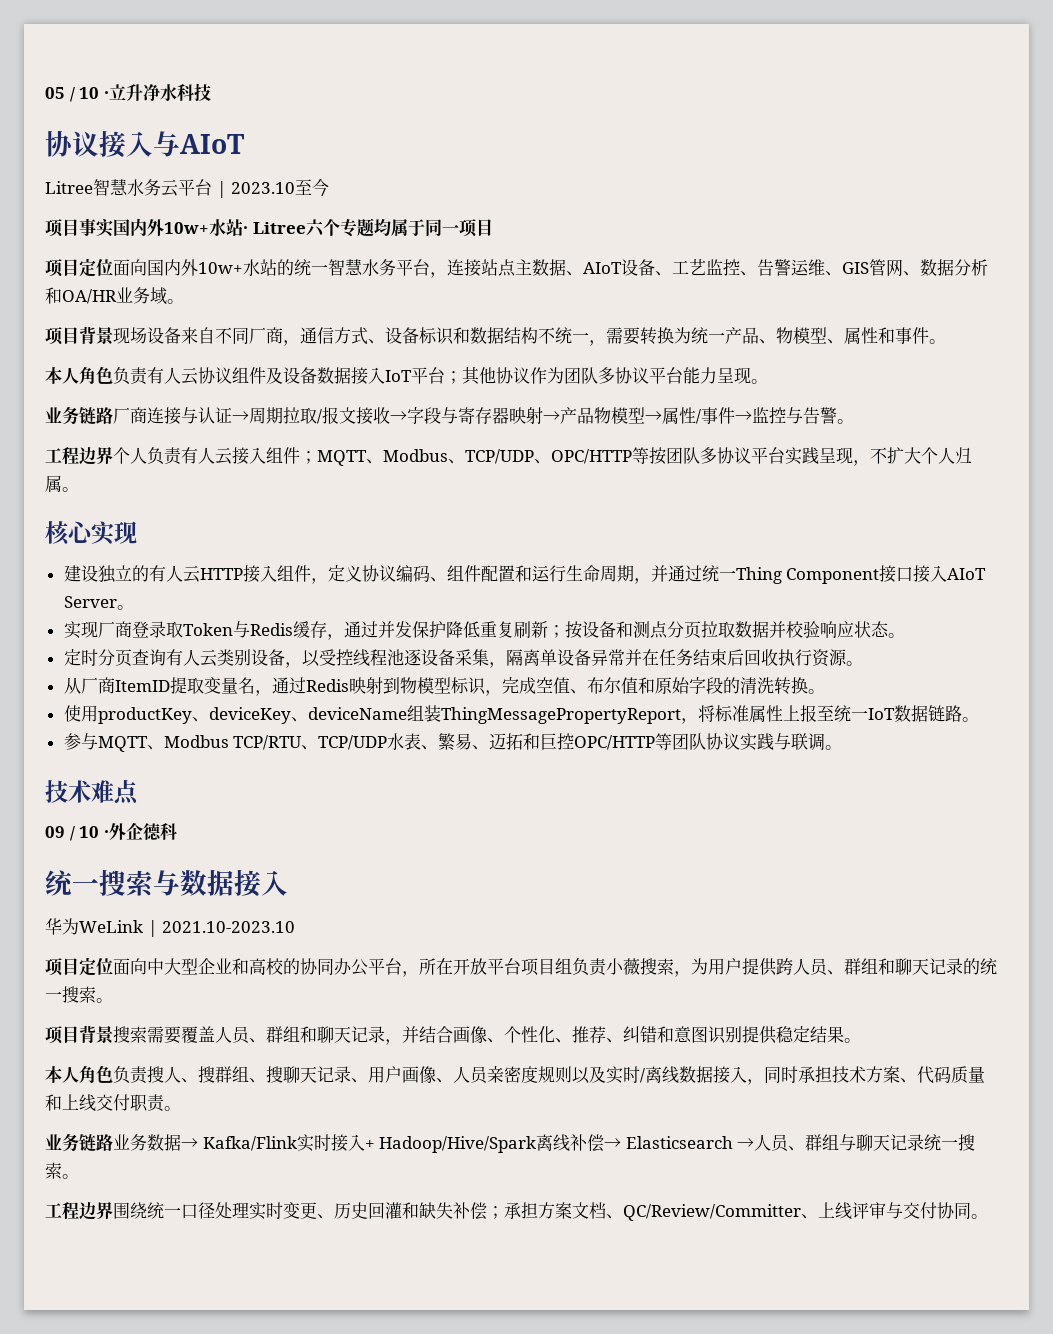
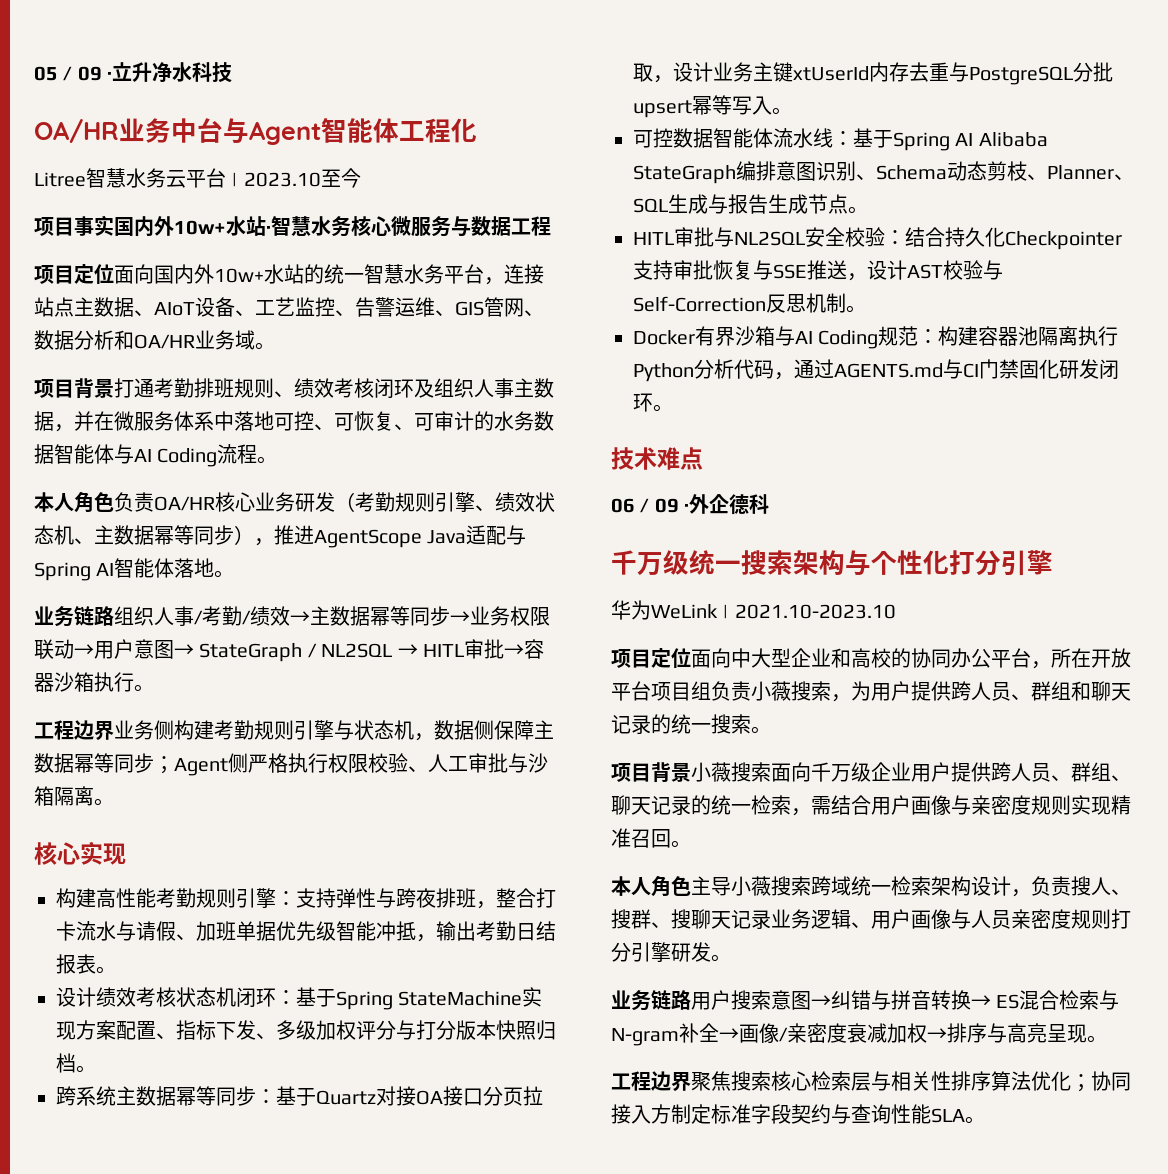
[79,87,100,99] 10 -> [77,66,102,81] 09
[45,130,245,158] 协议接入与AIoT -> [34,118,477,145] OA/HR业务中台与Agent智能体工程化
[252,218,493,237] Litree六个专题均属于同一项目 -> [271,216,551,237] 智慧水务核心微服务与数据工程
[113,327,946,346] [45,366,768,385] [45,406,854,425] [45,447,972,466] [45,475,79,492] [45,521,137,546] [63,565,987,584] [63,596,134,610] [63,621,905,640] [63,649,863,668] [63,677,825,696] [63,705,979,724] [63,733,826,752] 现场设备来自不同厂商，通信方式、设备标识和数据结构不统一，需要转换为统一产品、物模型、属性和事件。 // 本人角色负责有人云协议组件及设备数据接入IoT平台；其他协议作为团队多协议平台能力呈现。 // 业务链路厂商连接与认证→周期拉取/报文接收→字段与寄存器映射→产品物模型→属性/事件→监控与告警。 // 工程边界个人负责有人云接入组件；MQTT、Modbus、TCP/UDP、OPC/HTTP等按团队多协议平台实践呈现，不扩大个人归属。 // 核心实现 // 建设独立的有人云HTTP接入组件，定义协议编码、组件配置和运行生命周期，并通过统一Thing Component接口接入AIoT Server。 // 实现厂商登录取Token与Redis缓存，通过并发保护降低重复刷新；按设备和测点分页拉取数据并校验响应状态。 // 定时分页查询有人云类别设备，以受控线程池逐设备采集，隔离单设备异常并在任务结束后回收执行资源。 // 从厂商ItemID提取变量名，通过Redis映射到物模型标识，完成空值、布尔值和原始字段的清洗转换。 // 使用productKey、deviceKey、deviceName组装ThingMessagePropertyReport，将标准属性上报至统一IoT数据链路。 // 参与MQTT、Modbus TCP/RTU、TCP/UDP水表、繁易、迈拓和巨控OPC/HTTP等团队协议实践与联调 -> [114,378,554,399] [34,411,554,432] [34,444,278,467] [34,491,555,513] [34,525,527,548] [34,558,235,581] [34,606,550,627] [34,639,544,662] [34,672,154,692] [34,720,554,741] [34,753,548,776] [34,786,114,806] [34,841,126,865] [56,888,556,909] [56,921,556,942] [56,954,116,974] [56,987,543,1010] [56,1020,556,1040] [56,1053,96,1073] [56,1086,543,1106] [633,62,1113,85] [633,95,792,118] [633,128,1048,151] [633,161,1134,184] [633,194,868,214] [633,227,1122,250] [633,260,1003,281] [633,293,866,313] [633,326,1119,349] [633,359,1119,382] [633,393,653,412] 打通考勤排班规则、绩效考核闭环及组织人事主数据，并在微服务体系中落地可控、可恢复、可审计的水务数据智能体与AI Coding流程。 // 本人角色负责OA/HR核心业务研发（考勤规则引擎、绩效状态机、主数据幂等同步），推进AgentScope Java适配与Spring AI智能体落地。 // 业务链路组织人事/考勤/绩效→主数据幂等同步→业务权限联动→用户意图→ StateGraph / NL2SQL → HITL审批→容器沙箱执行。 // 工程边界业务侧构建考勤规则引擎与状态机，数据侧保障主数据幂等同步；Agent侧严格执行权限校验、人工审批与沙箱隔离。 // 核心实现 // 构建高性能考勤规则引擎：支持弹性与跨夜排班，整合打卡流水与请假、加班单据优先级智能冲抵，输出考勤日结报表。 // 设计绩效考核状态机闭环：基于Spring StateMachine实现方案配置、指标下发、多级加权评分与打分版本快照归档。 // 跨系统主数据幂等同步：基于Quartz对接OA接口分页拉取，设计业务主键xtUserId内存去重与PostgreSQL分批upsert幂等写入。 // 可控数据智能体流水线：基于Spring AI Alibaba StateGraph编排意图识别、Schema动态剪枝、Planner、SQL生成与报告生成节点。 // HITL审批与NL2SQL安全校验：结合持久化Checkpointer支持审批恢复与SSE推送，设计AST校验与Self-Correction反思机制。 // Docker有界沙箱与AI Coding规范：构建容器池隔离执行Python分析代码，通过AGENTS.md与CI门禁固化研发闭环
[45,826,100,841] 09 / 10 -> [611,498,679,513] 06 / 09
[45,869,288,897] 统一搜索与数据接入 -> [611,550,1053,576] 千万级统一搜索架构与个性化打分引擎
[113,1026,861,1045] [45,1065,113,1083] 搜索需要覆盖人员、群组和聊天记录，并结合画像、个性化、推荐、纠错和意图识别提供稳定结果。 // 本人角色 -> [691,762,1131,782] [611,795,1131,816] [611,828,691,848] [611,875,1031,897] 小薇搜索面向千万级企业用户提供跨人员、群组、聊天记录的统一检索，需结合用户画像与亲密度规则实现精准召回。 // 本人角色主导小薇搜索跨域统一检索架构设计，
[232,1066,249,1082] 组 -> (651, 919) none
(351, 1074) none -> [771,909,851,929] 业务逻辑
[436,1078,453,1083] 、 -> [951,909,971,929] 与
[572,1066,985,1085] [45,1094,181,1112] [45,1133,976,1153] [45,1162,79,1179] [45,1202,971,1221] 以及实时/离线数据接入，同时承担技术方案、代码质量和上线交付职责。 // 业务链路业务数据→ Kafka/Flink实时接入+ Hadoop/Hive/Spark离线补偿→ Elasticsearch →人员、群组与聊天记录统一搜索。 // 工程边界围绕统一口径处理实时变更、历史回灌和缺失补偿；承担方案文档、QC/Review/Committer、上线评审与交付协同 -> [1111,909,1131,929] [611,942,731,962] [611,990,1120,1011] [611,1023,1107,1046] [611,1071,1131,1092] [611,1104,965,1124] 打分引擎研发。 // 业务链路用户搜索意图→纠错与拼音转换→ ES混合检索与N-gram补全→画像/亲密度衰减加权→排序与高亮呈现。 // 工程边界聚焦搜索核心检索层与相关性排序算法优化；协同接入方制定标准字段契约与查询性能SLA

